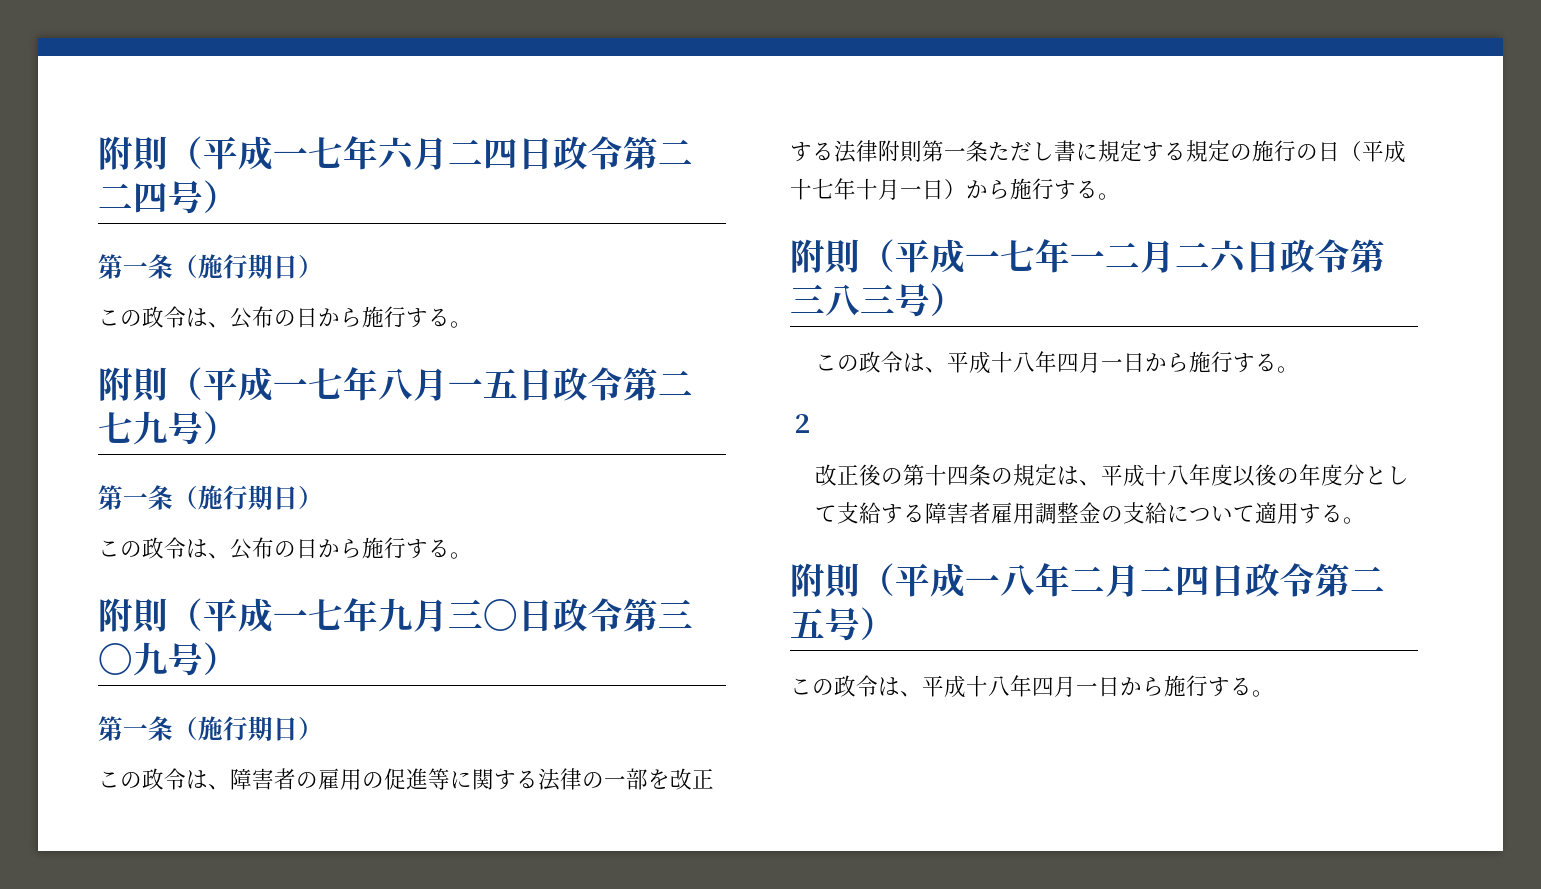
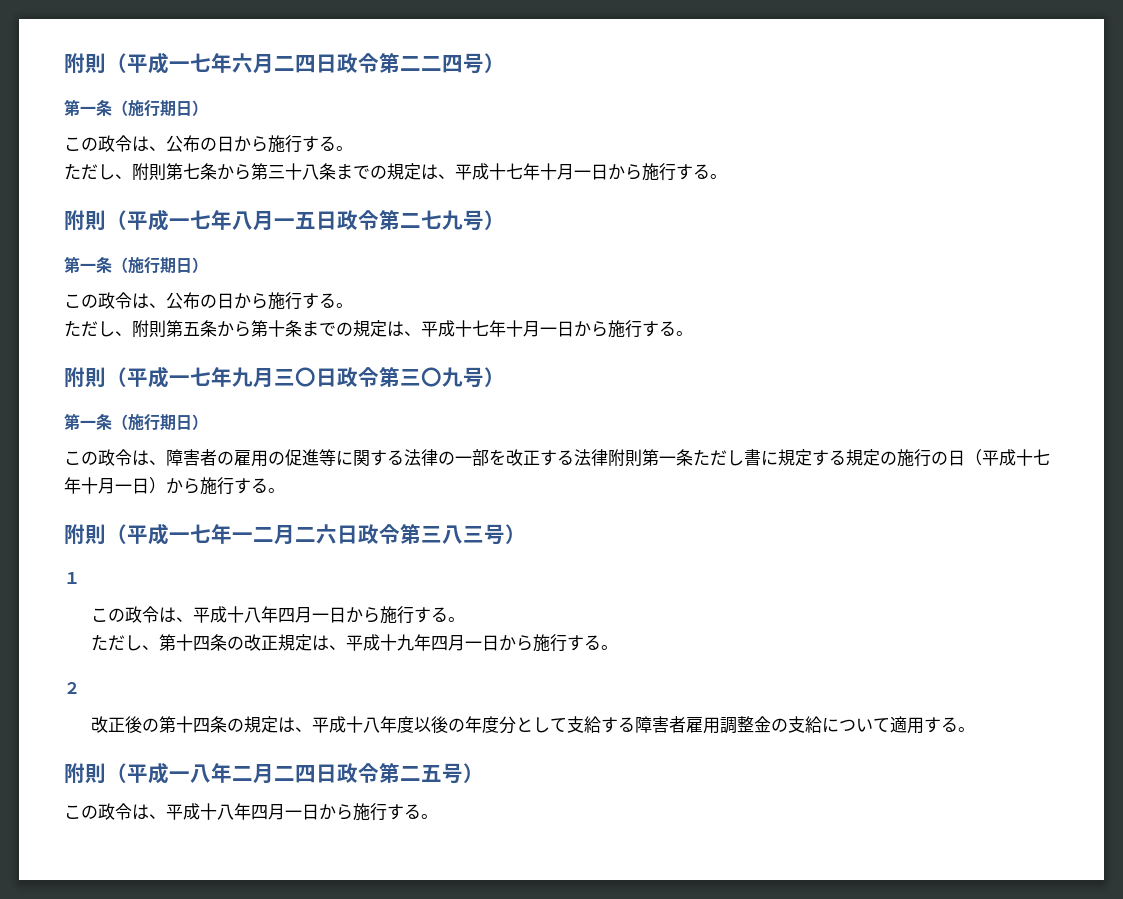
(472, 324) none -> [64,163,727,181] // ただし、附則第七条から第三十八条までの規定は、平成十七年十月一日から施行する。
(472, 555) none -> [64,320,693,338] // ただし、附則第五条から第十条までの規定は、平成十七年十月一日から施行する。
(965, 299) none -> [64,572,80,584] // １
(1299, 369) none -> [90,634,618,652] // ただし、第十四条の改正規定は、平成十九年四月一日から施行する。

